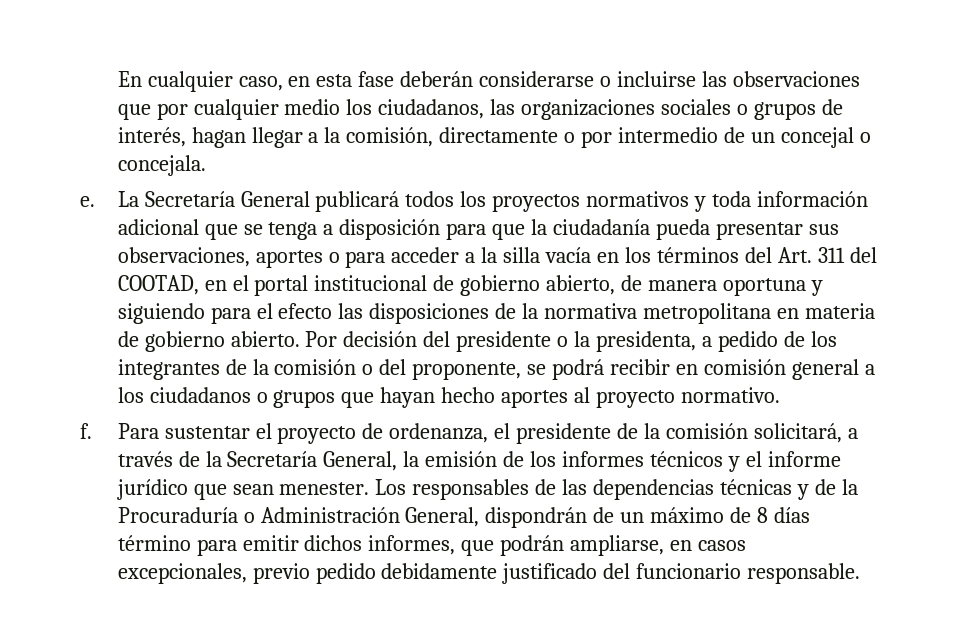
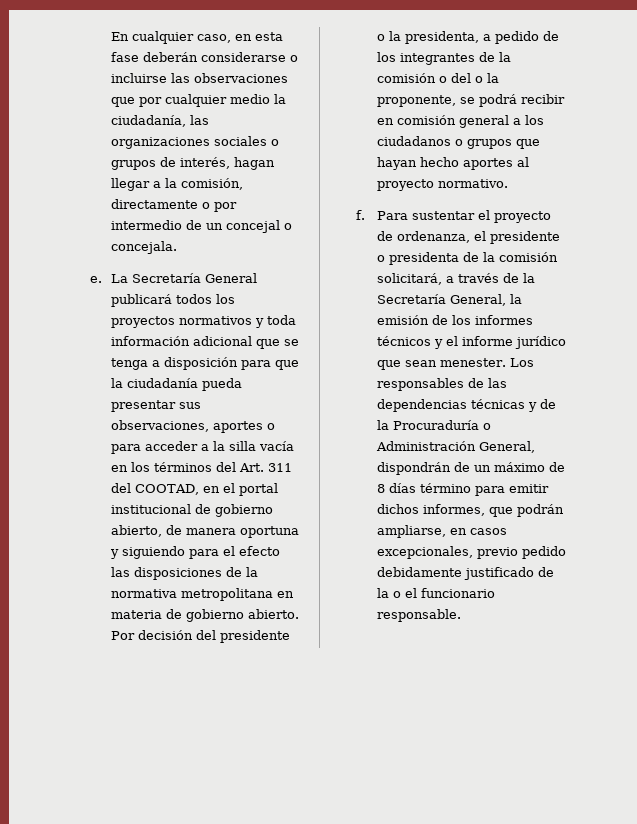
[346,99,485,119] los ciudadanos, -> [273,94,286,104] [110,115,186,127] la ciudadanía,
(407, 367) none -> [474,73,499,83] o la
(612, 433) none -> [376,252,459,265] o presidenta
[603,563,631,579] del -> [537,567,554,577] [376,588,417,598] de la o el

